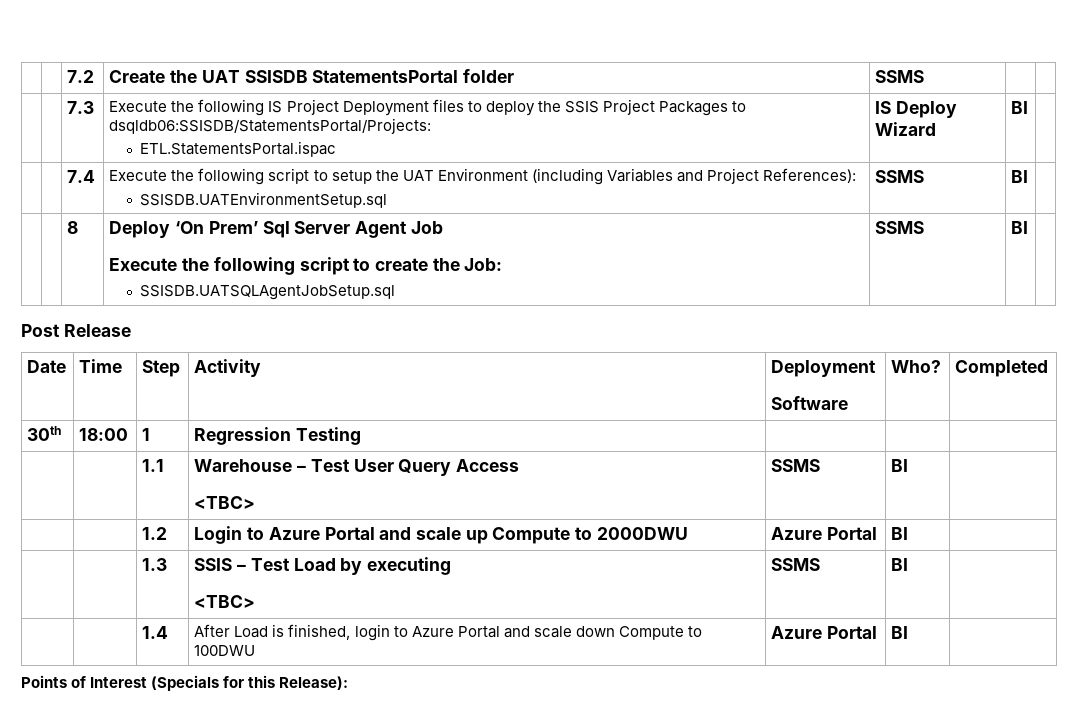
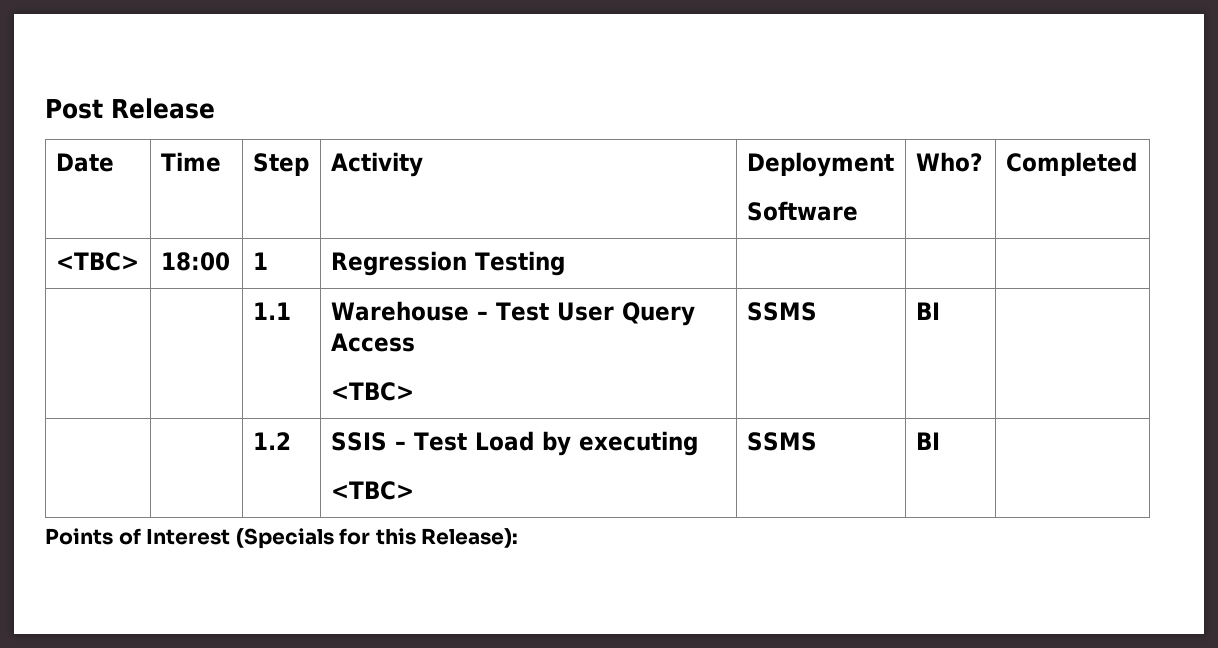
[67,70,95,83] [109,69,514,83] [875,70,925,83] [67,101,95,114] [109,99,746,116] [109,118,432,134] [140,141,337,157] [875,101,958,118] [875,122,937,136] [1011,101,1029,114] [67,170,96,183] [109,168,856,185] [140,192,388,208] [875,170,925,183] [1011,170,1029,183] [67,221,79,234] [109,221,443,238] [109,257,503,275] [140,285,396,300] [875,221,925,234] [1011,221,1029,234] | | 7.2 | Create the UAT SSISDB StatementsPortal folder | SSMS | | // | | 7.3 | Execute the following IS Project Deployment files to deploy the SSIS Project Packages to dsqldb06:SSISDB/StatementsPortal/Projects: // ETL.StatementsPortal.ispac | IS Deploy Wizard | BI | // | | 7.4 | Execute the following script to setup the UAT Environment (including Variables and Project References): // SSISDB.UATEnvironmentSetup.sql | SSMS | BI | // | | 8 | Deploy ‘On Prem’ Sql Server Agent Job // Execute the following script to create the Job: // SSISDB.UATSQLAgentJobSetup.sql | SSMS | BI | // -> (45, 109) none
[27,426,62,441] 30th -> [55,252,139,271] <TBC>
[194,526,688,544] [771,527,878,540] [891,527,909,540] [142,558,168,571] | Login to Azure Portal and scale up Compute to 2000DWU | Azure Portal | BI | // | | 1.3 -> (291, 441) none
[142,626,169,639] [194,624,702,641] [194,645,256,656] [771,626,878,639] [891,626,909,639] // | | 1.4 | After Load is finished, login to Azure Portal and scale down Compute to 100DWU | Azure Portal | BI | -> (940, 441) none

